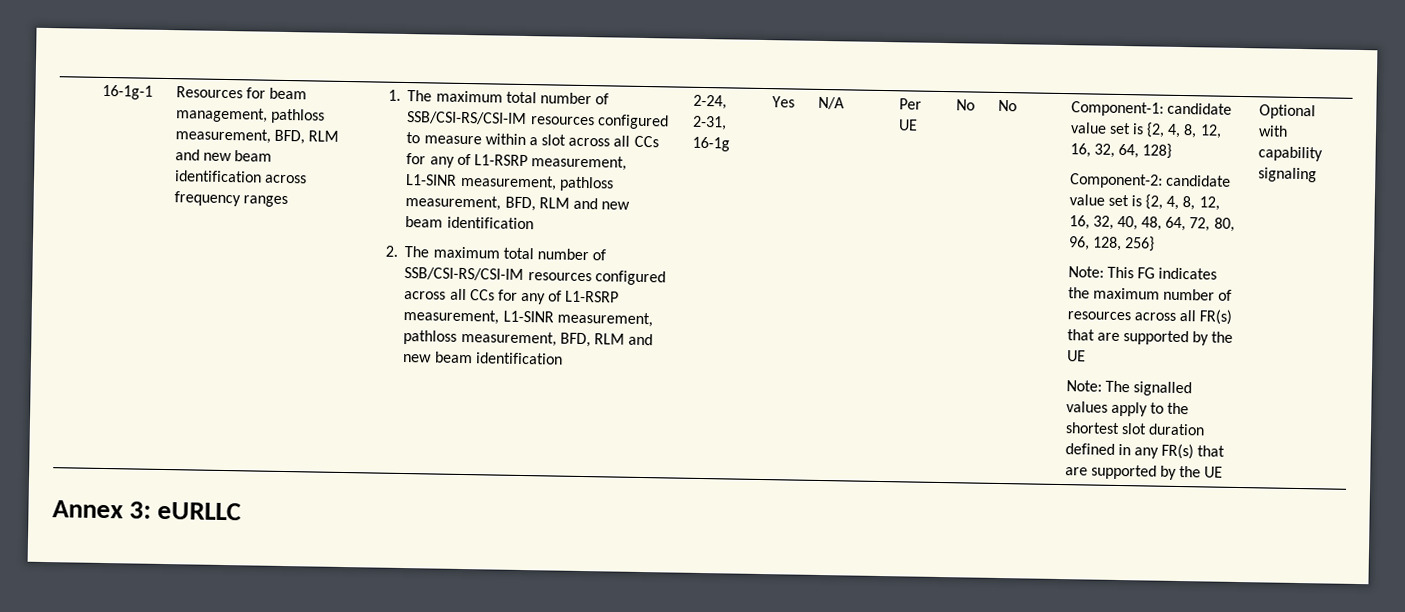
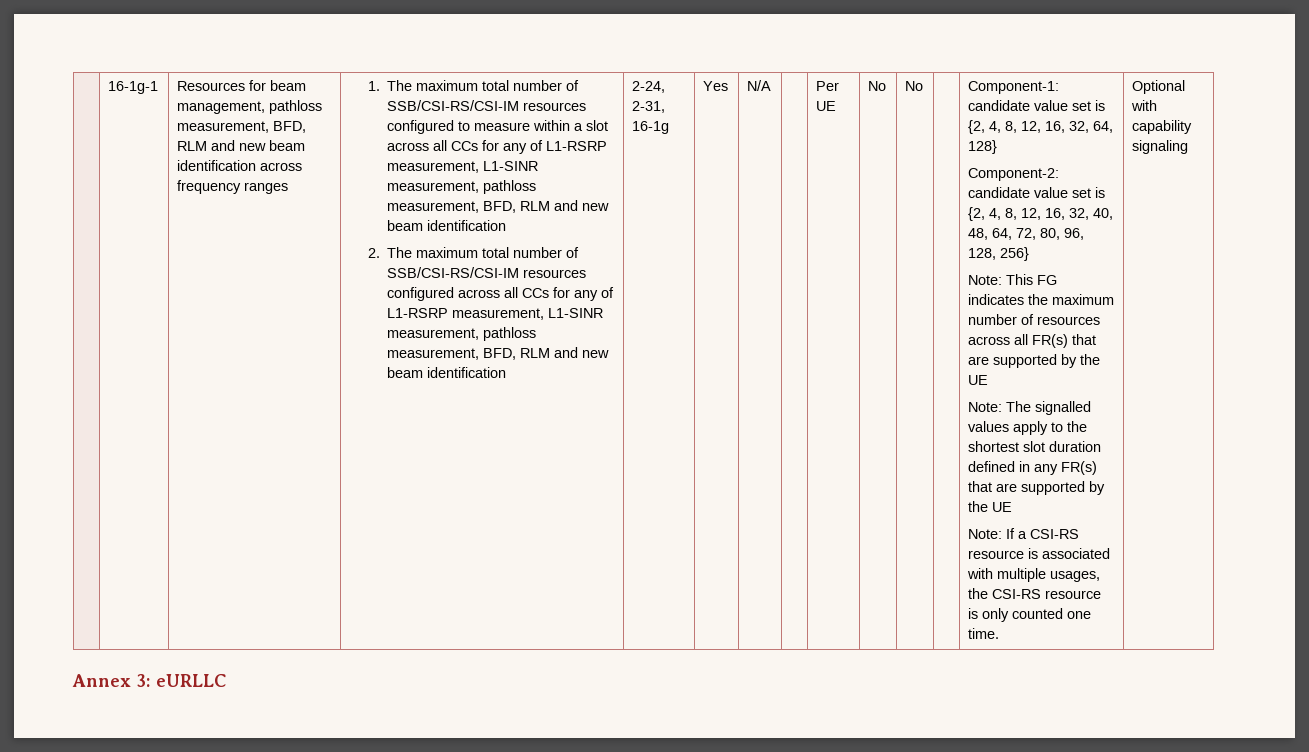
(1224, 472) none -> [968,528,1080,539] [968,548,1111,559] [967,568,1101,582] [968,588,1102,599] [968,608,1092,622] [968,628,1000,639] // Note: If a CSI-RS resource is associated with multiple usages, the CSI-RS resource is only counted one time.

